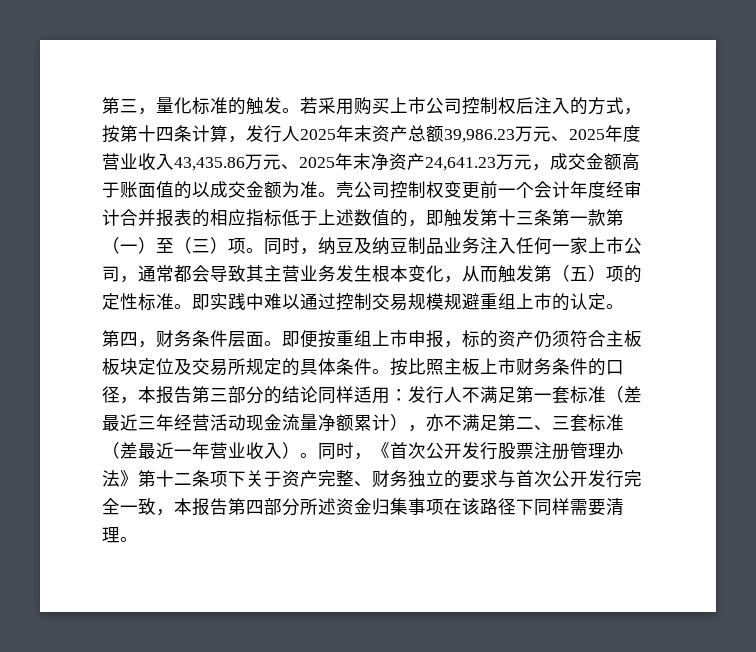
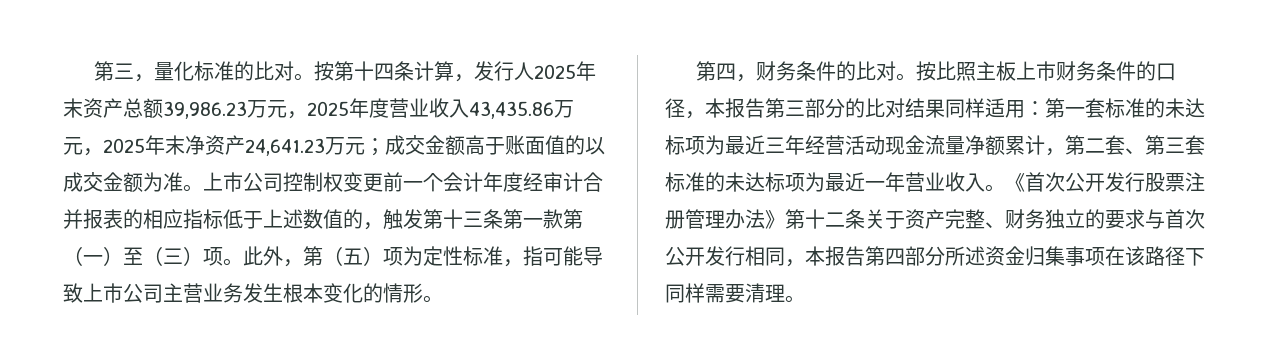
[246,97,642,115] 触发。若采用购买上市公司控制权后注入的方式， -> [253,61,314,81] 比对。
[551,136,569,141] 、 -> [287,111,307,119] ，
[281,164,299,169] 、 -> [83,148,103,156] ，
[532,164,550,171] ， -> [365,138,385,156] ；
[336,181,354,198] 壳 -> [203,172,243,192] 上市
[426,210,444,226] 即 -> (383, 226) none
[264,237,642,255] [102,265,264,283] 同时，纳豆及纳豆制品业务注入任何一家上市公司，通常都会导致其 -> [243,246,603,267] [63,283,163,303] 此外，第（五）项为定性标准，指可能导致上市公司
[444,265,642,283] [102,293,624,311] [102,330,642,348] [102,358,372,376] ，从而触发第（五）项的定性标准。即实践中难以通过控制交易规模规避重组上市的认定。 // 第四，财务条件层面。即便按重组上市申报，标的资产仍须符合主板板块定位及交易所规定的具体条件 -> [363,283,443,303] [695,61,896,82] 的情形。 // 第四，财务条件的比对
[282,386,318,403] 结论 -> [865,98,945,118] 比对结果
[408,386,642,404] 发行人不满足第一套标准（差 -> [1045,98,1205,118] [665,135,725,155] 第一套标准的未达标项为
[390,414,624,432] [102,442,138,459] ），亦不满足第二、三套标准（差 -> [1045,135,1205,156] [665,172,825,192] ，第二套、第三套标准的未达标项为
[282,442,372,460] ）。同时， -> [985,184,1005,192] 。
[210,471,246,487] 项下 -> (865, 219) none
[624,470,642,487] [102,498,156,515] 完全一致 -> [745,246,785,266] 相同

